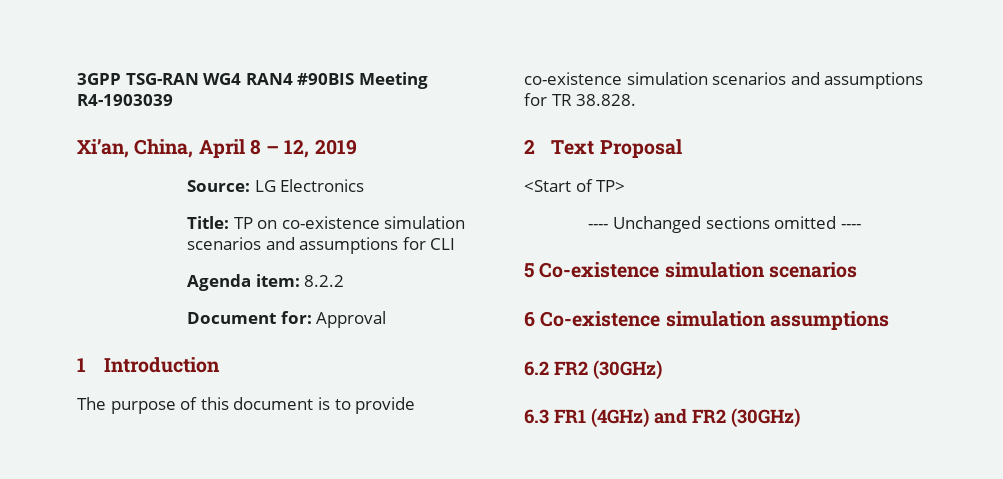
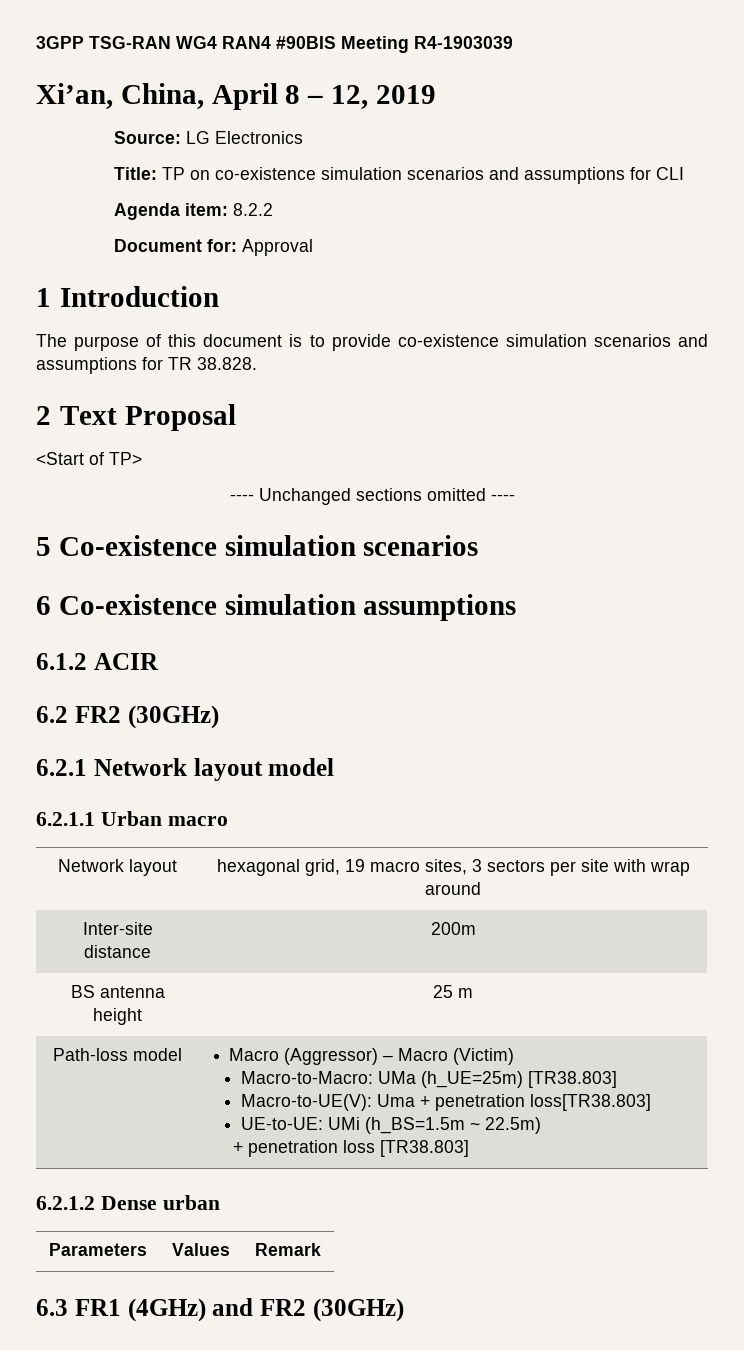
(889, 320) none -> [36,653,159,670] // 6.1.2 ACIR
(662, 370) none -> [36,758,335,781] [36,811,228,826] [58,859,177,876] [216,859,690,876] [425,882,481,895] [82,922,153,935] [84,945,151,958] [430,922,476,935] [70,985,165,998] [93,1008,142,1025] [433,985,473,998] [53,1048,182,1061] [229,1048,515,1065] [240,1071,617,1088] [240,1094,651,1111] [240,1117,541,1134] [233,1140,470,1157] [36,1195,220,1210] [49,1243,147,1256] [172,1243,230,1256] [255,1243,321,1256] // 6.2.1 Network layout model // 6.2.1.1 Urban macro // Network layout | hexagonal grid, 19 macro sites, 3 sectors per site with wrap around // Inter-site distance | 200m // BS antenna height | 25 m // Path-loss model | Macro (Aggressor) – Macro (Victim) // Macro-to-Macro: UMa (h_UE=25m) [TR38.803] // Macro-to-UE(V): Uma + penetration loss[TR38.803] // UE-to-UE: UMi (h_BS=1.5m ~ 22.5m) // + penetration loss [TR38.803] // 6.2.1.2 Dense urban // Parameters | Values | Remark

